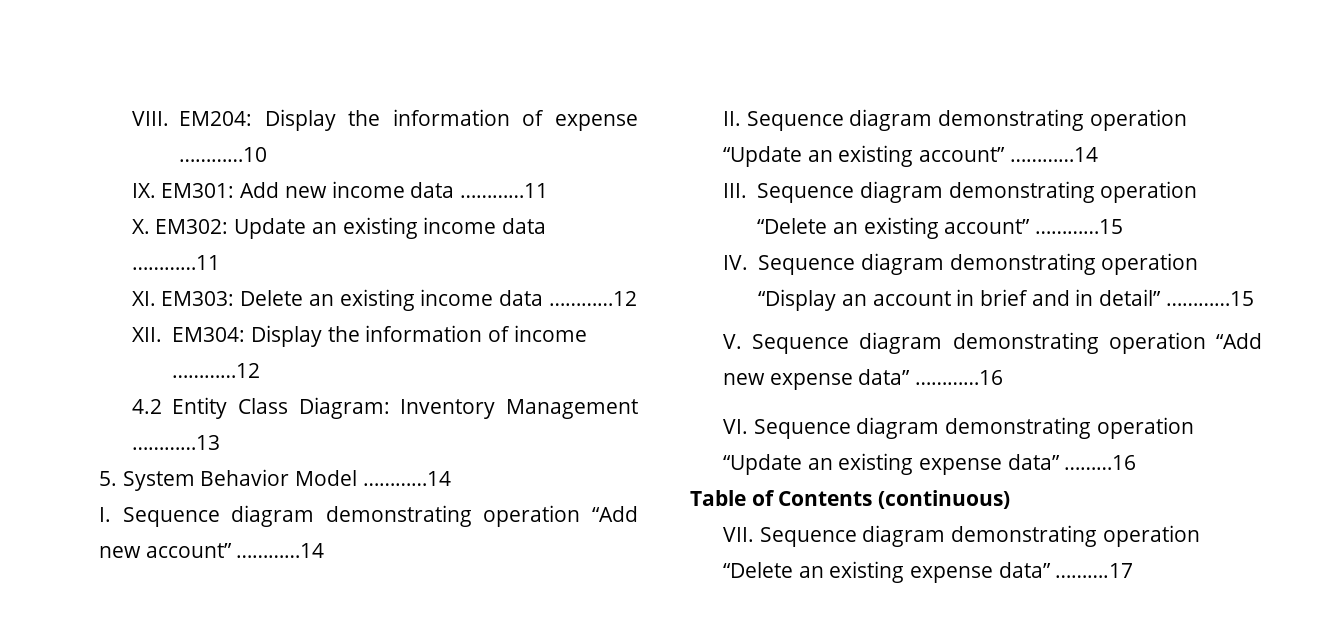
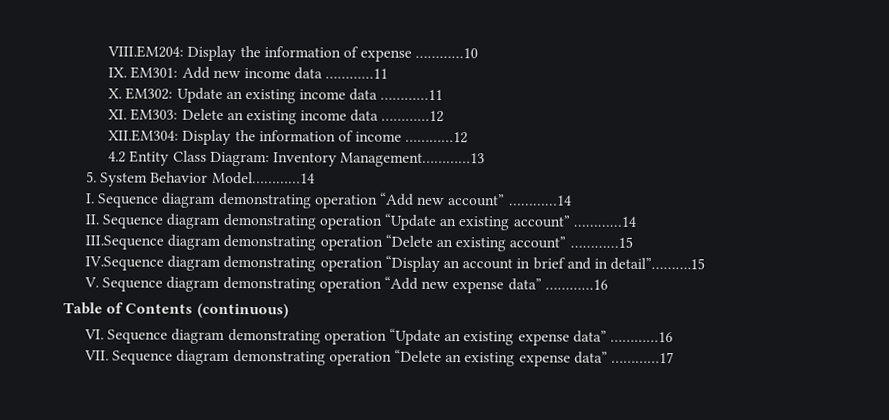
[131,111,253,126] VIII. EM204: -> [107,45,185,58] VIII.EM204:
[131,327,246,342] XII. EM304: -> [108,129,180,142] XII.EM304:
[505,399,638,419] [131,435,220,450] Management …………13 -> [340,152,486,168] Management…………13
[294,470,451,486] Model …………14 -> [211,171,315,185] Model…………14
[722,183,855,203] III. Sequence -> [85,235,165,250] III.Sequence
[722,255,856,275] IV. Sequence -> [85,256,165,271] IV.Sequence
[1099,289,1254,306] detail” …………15 -> [610,257,706,271] detail”……….15
(1003, 377) none -> [63,302,289,319] // Table of Contents (continuous)
[1064,455,1137,470] [690,490,1010,509] ………16 // Table of Contents (continuous) -> [609,331,673,343] …………16
[1055,563,1134,578] ……….17 -> [610,351,674,364] …………17

